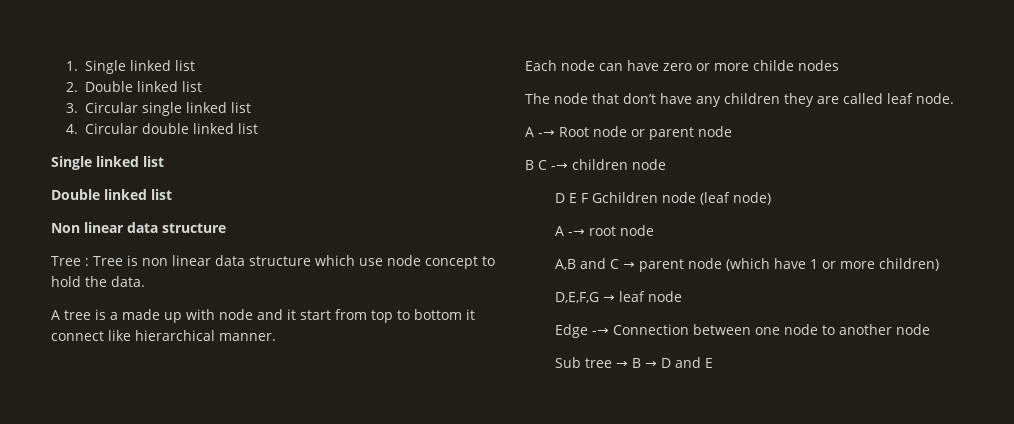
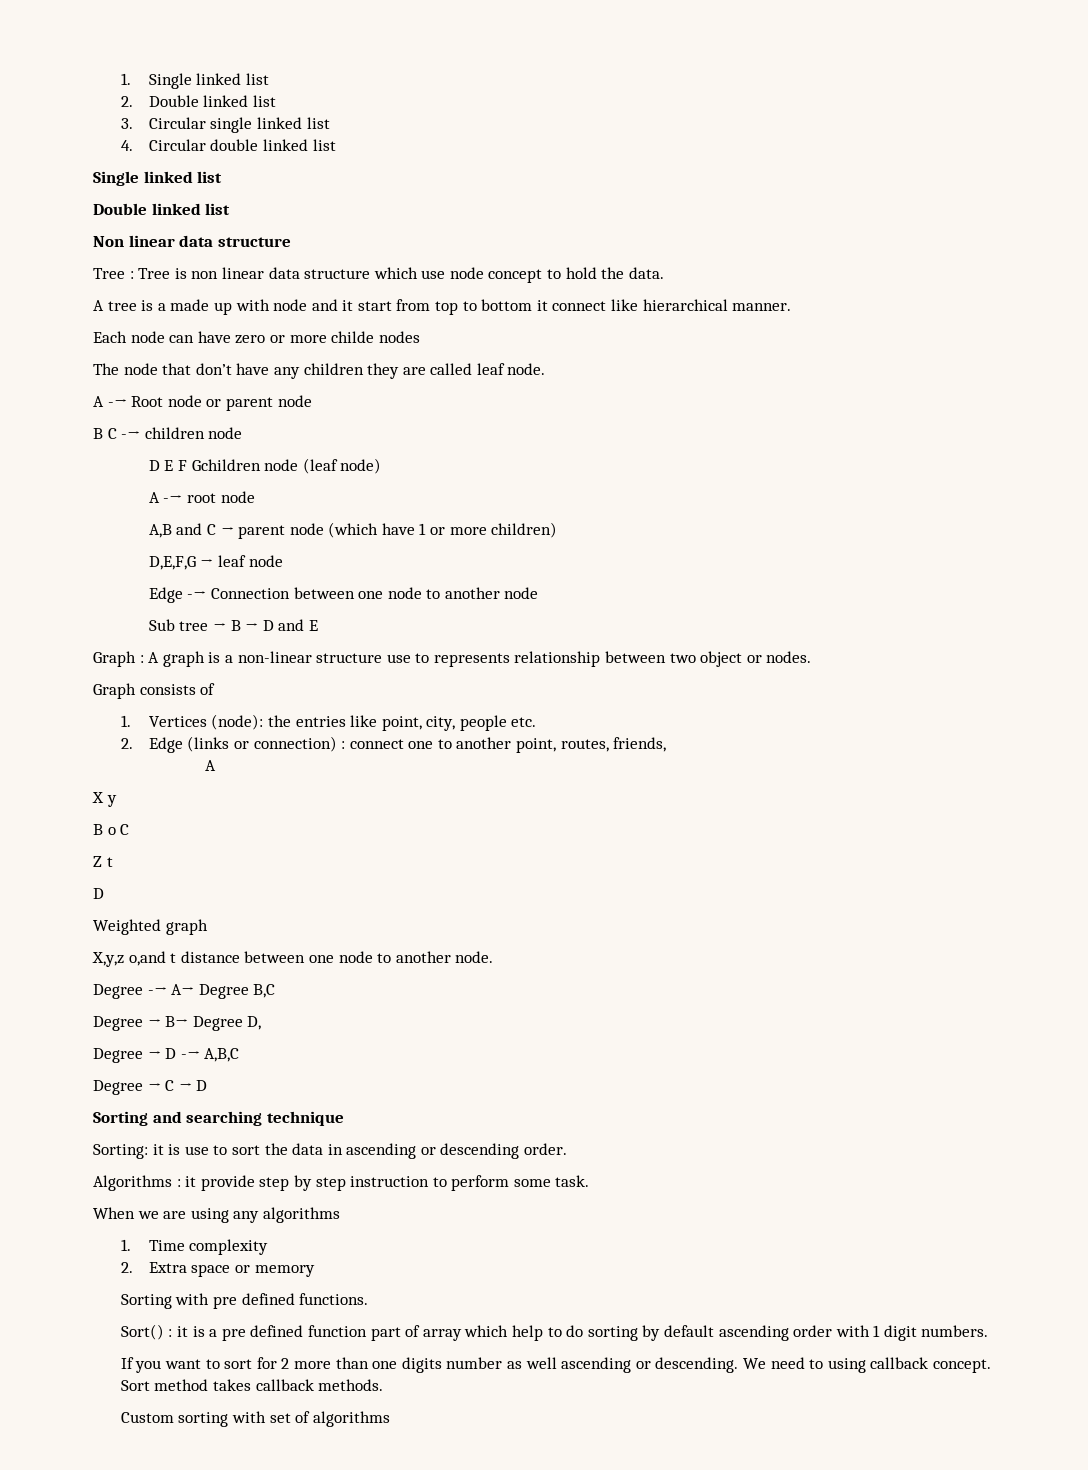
(714, 363) none -> [93,651,812,667] [93,683,216,699] [120,714,537,731] [120,736,667,753] [204,760,216,771] [92,792,117,807] [93,824,130,835] [93,856,113,867] [93,888,104,899] [93,919,208,935] [92,951,494,967] [93,984,276,999] [93,1016,262,1031] [93,1048,240,1063] [93,1080,208,1095] [93,1111,344,1126] [93,1143,568,1159] [93,1175,590,1191] [93,1207,340,1223] [120,1239,269,1255] [120,1262,315,1277] [120,1293,369,1309] [120,1324,989,1341] [120,1357,991,1373] [120,1379,384,1391] [120,1411,390,1427] // Graph : A graph is a non-linear structure use to represents relationship between two object or nodes. // Graph consists of // 1. Vertices (node): the entries like point, city, people etc. // 2. Edge (links or connection) : connect one to another point, routes, friends, // A // X y // B o C // Z t // D // Weighted graph // X,y,z o,and t distance between one node to another node. // Degree -→ A→ Degree B,C // Degree → B→ Degree D, // Degree → D -→ A,B,C // Degree → C → D // Sorting and searching technique // Sorting: it is use to sort the data in ascending or descending order. // Algorithms : it provide step by step instruction to perform some task. // When we are using any algorithms // 1. Time complexity // 2. Extra space or memory // Sorting with pre defined functions. // Sort() : it is a pre defined function part of array which help to do sorting by default ascending order with 1 digit numbers. // If you want to sort for 2 more than one digits number as well ascending or descending. We need to using callback concept. Sort method takes callback methods. // Custom sorting with set of algorithms

